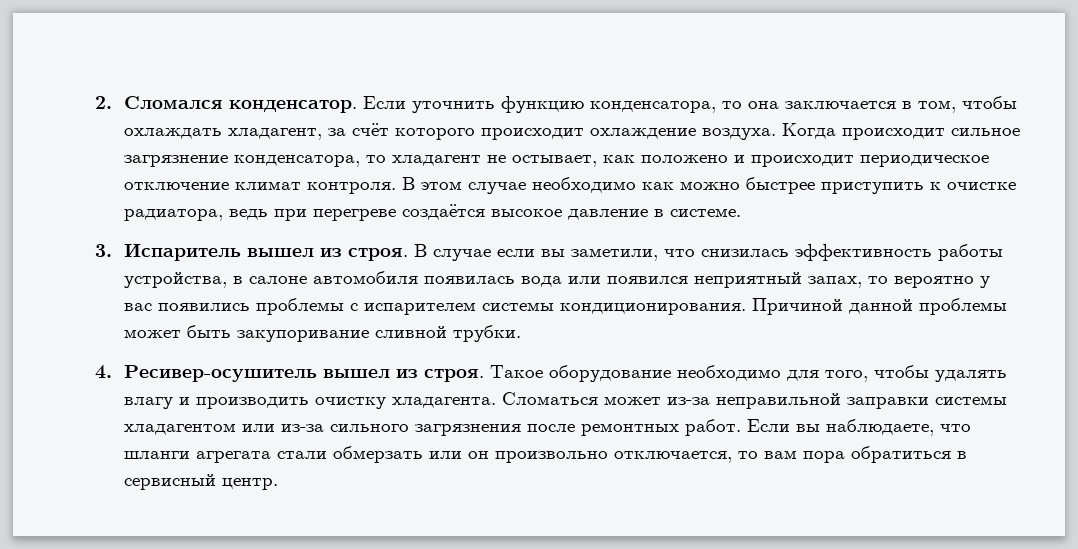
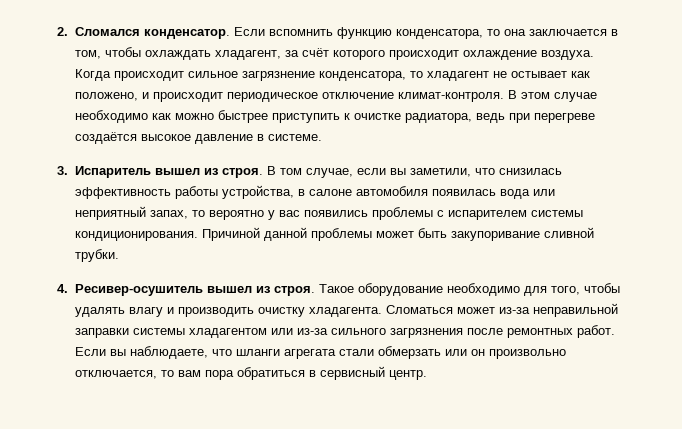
[411,101,495,113] уточнить -> [268,29,333,36] вспомнить
[511,155,728,167] остывает, как положено -> [510,71,590,78] [74,92,138,101] остывает как положено,
[234,181,396,194] климат контроля. -> [397,92,504,102] климат-контроля.
[432,249,491,261] случае -> [279,168,353,178] том случае,
[606,276,688,284] появился -> (555, 192) none

